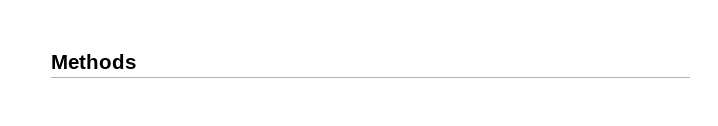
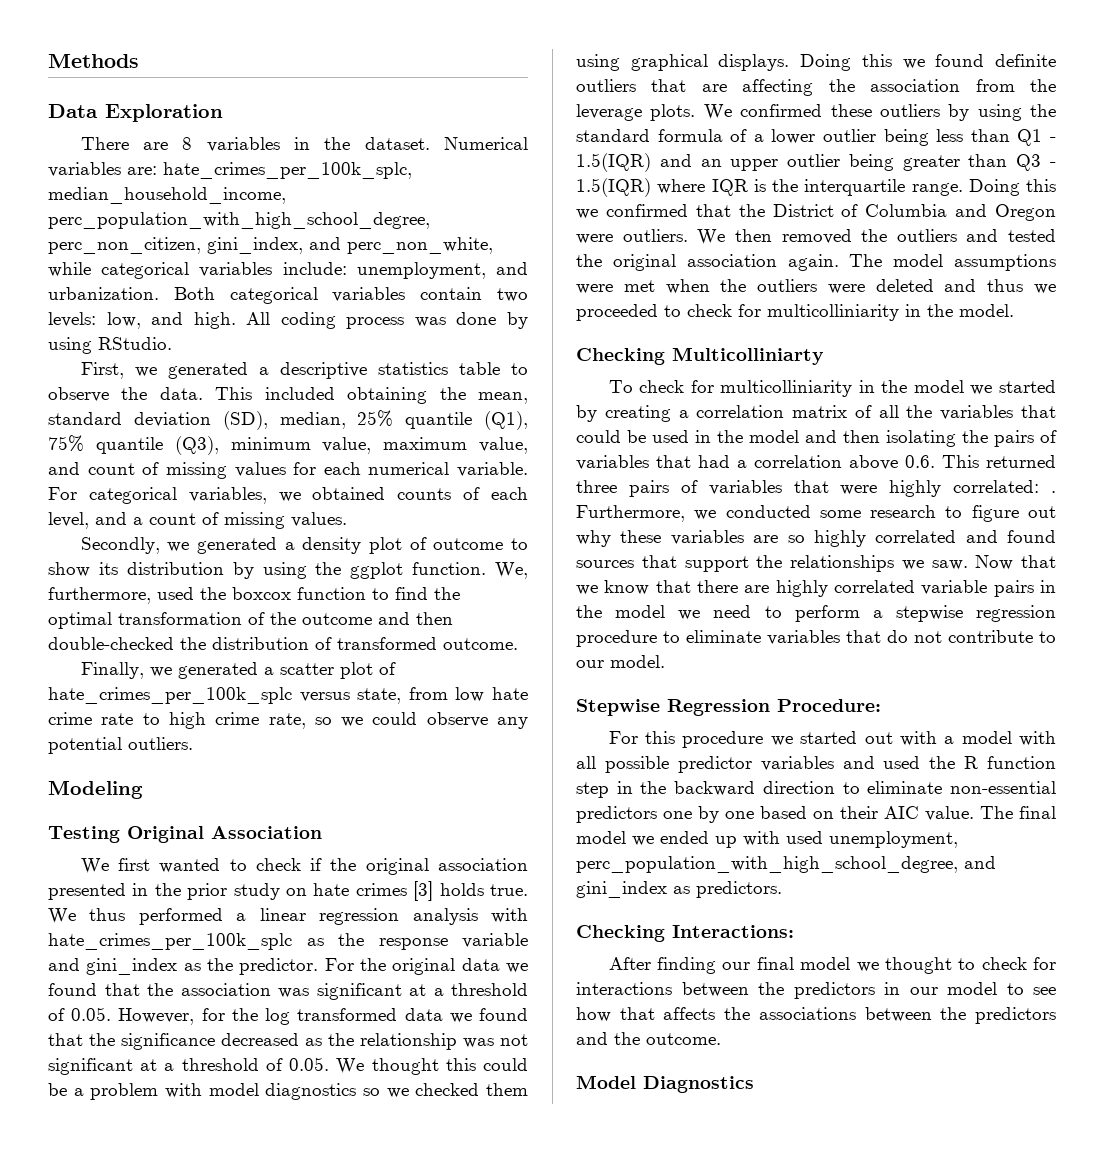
(136, 61) none -> [48,104,223,122] [80,137,528,152] [48,162,412,179] [48,187,286,204] [48,212,430,229] [48,237,493,254] [48,262,528,279] [48,287,528,304] [48,312,528,329] [48,337,172,354] [80,362,528,379] [48,387,528,404] [48,410,528,430] [48,435,528,455] [48,462,528,479] [48,487,528,504] [48,512,347,529] [80,537,528,554] [48,562,528,579] [48,587,460,604] [48,612,453,629] [48,637,518,650] [80,662,396,679] [48,687,529,704] [48,712,528,729] [48,737,193,754] [48,780,143,799] [48,826,322,843] [80,858,528,875] [48,881,528,901] [48,908,528,925] [48,933,528,950] [48,958,528,975] [48,983,528,1000] [48,1007,528,1025] [48,1033,528,1050] [48,1057,528,1075] [48,1083,528,1100] [576,54,1056,71] [576,79,1056,96] [576,104,1056,121] [576,129,1056,146] [576,153,1056,172] [576,178,1056,197] [576,204,1056,221] [576,229,1056,245] [576,254,1056,271] [576,279,1056,294] [576,304,1014,321] [576,347,824,365] [608,380,1056,397] [576,405,1056,422] [576,430,1057,447] [576,455,1056,470] [576,480,1056,497] [576,505,1056,522] [576,530,1056,547] [576,555,1056,572] [576,580,1056,597] [576,605,1056,622] [576,630,1056,647] [576,655,665,668] [576,699,881,716] [608,731,1056,748] [576,756,1056,773] [576,781,1056,798] [576,806,1056,823] [576,831,958,848] [576,856,996,873] [576,881,782,898] [576,925,794,942] [608,957,1056,974] [576,982,1056,999] [576,1007,1056,1024] [576,1032,721,1045] [576,1075,754,1093] // Data Exploration // There are 8 variables in the dataset. Numerical variables are: hate_crimes_per_100k_splc, median_household_income, perc_population_with_high_school_degree, perc_non_citizen, gini_index, and perc_non_white, while categorical variables include: unemployment, and urbanization. Both categorical variables contain two levels: low, and high. All coding process was done by using RStudio. // First, we generated a descriptive statistics table to observe the data. This included obtaining the mean, standard deviation (SD), median, 25% quantile (Q1), 75% quantile (Q3), minimum value, maximum value, and count of missing values for each numerical variable. For categorical variables, we obtained counts of each level, and a count of missing values. // Secondly, we generated a density plot of outcome to show its distribution by using the ggplot function. We, furthermore, used the boxcox function to find the optimal transformation of the outcome and then double-checked the distribution of transformed outcome. // Finally, we generated a scatter plot of hate_crimes_per_100k_splc versus state, from low hate crime rate to high crime rate, so we could observe any potential outliers. // Modeling // Testing Original Association // We first wanted to check if the original association presented in the prior study on hate crimes [3] holds true. We thus performed a linear regression analysis with hate_crimes_per_100k_splc as the response variable and gini_index as the predictor. For the original data we found that the association was significant at a threshold of 0.05. However, for the log transformed data we found that the significance decreased as the relationship was not significant at a threshold of 0.05. We thought this could be a problem with model diagnostics so we checked them using graphical displays. Doing this we found definite outliers that are affecting the association from the leverage plots. We confirmed these outliers by using the standard formula of a lower outlier being less than Q1 - 1.5(IQR) and an upper outlier being greater than Q3 - 1.5(IQR) where IQR is the interquartile range. Doing this we confirmed that the District of Columbia and Oregon were outliers. We then removed the outliers and tested the original association again. The model assumptions were met when the outliers were deleted and thus we proceeded to check for multicolliniarity in the model. // Checking Multicolliniarty // To check for multicolliniarity in the model we started by creating a correlation matrix of all the variables that could be used in the model and then isolating the pairs of variables that had a correlation above 0.6. This returned three pairs of variables that were highly correlated: . Furthermore, we conducted some research to figure out why these variables are so highly correlated and found sources that support the relationships we saw. Now that we know that there are highly correlated variable pairs in the model we need to perform a stepwise regression procedure to eliminate variables that do not contribute to our model. // Stepwise Regression Procedure: // For this procedure we started out with a model with all possible predictor variables and used the R function step in the backward direction to eliminate non-essential predictors one by one based on their AIC value. The final model we ended up with used unemployment, perc_population_with_high_school_degree, and gini_index as predictors. // Checking Interactions: // After finding our final model we thought to check for interactions between the predictors in our model to see how that affects the associations between the predictors and the outcome. // Model Diagnostics

